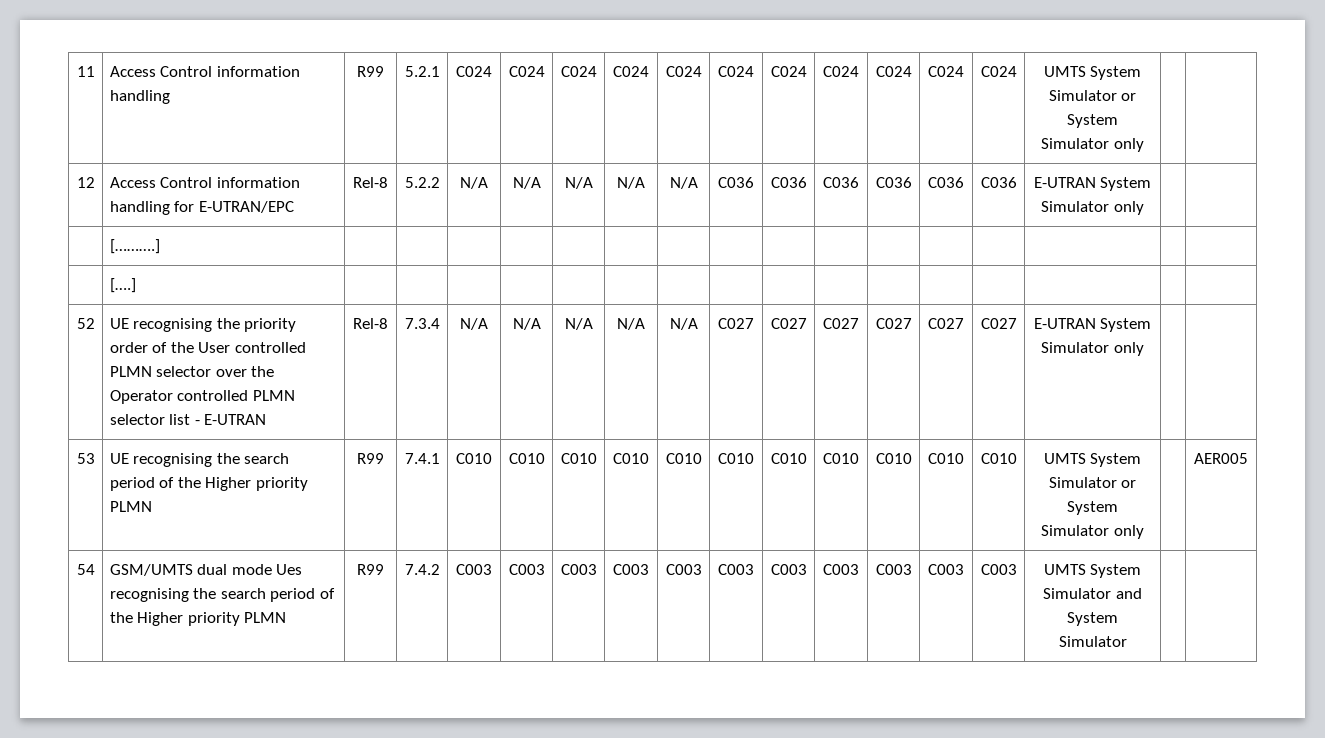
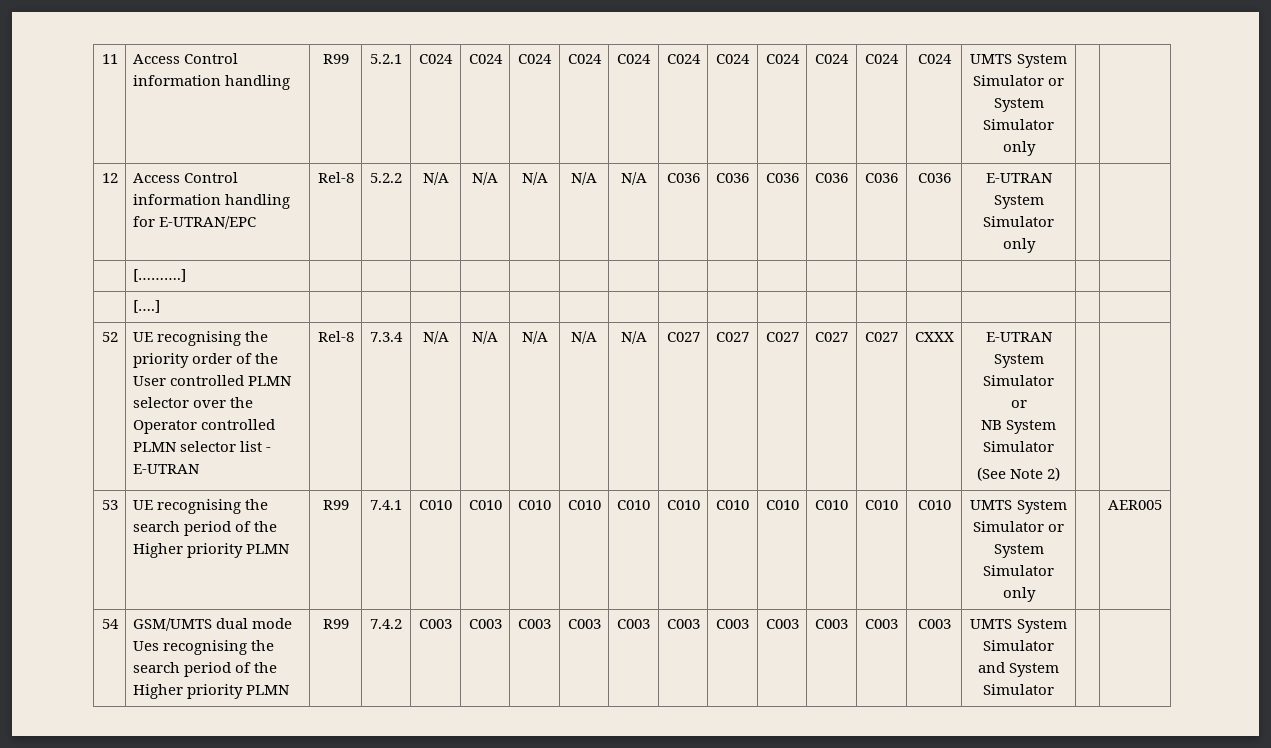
[980,318,1017,329] [1033,318,1152,332] [1041,342,1144,356] C027 | E-UTRAN System Simulator only -> [914,332,954,342] [985,332,1053,342] [993,354,1044,368] [983,375,1054,386] [1010,400,1027,408] [980,420,1057,434] [983,441,1054,452] [976,467,1061,481] CXXX | E-UTRAN System Simulator // or // NB System Simulator // (See Note 2)

